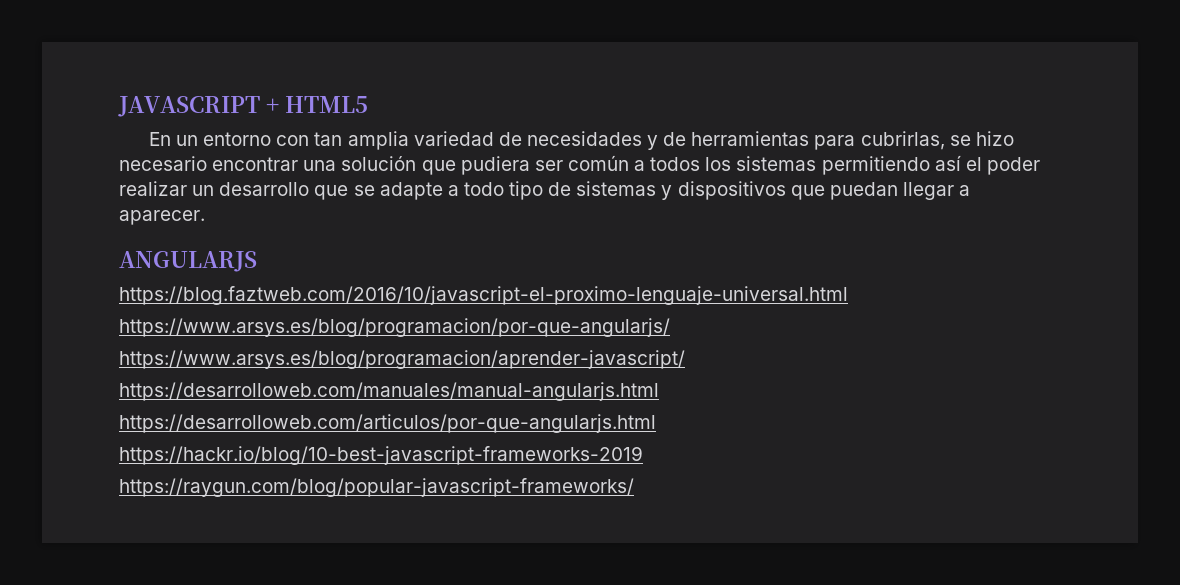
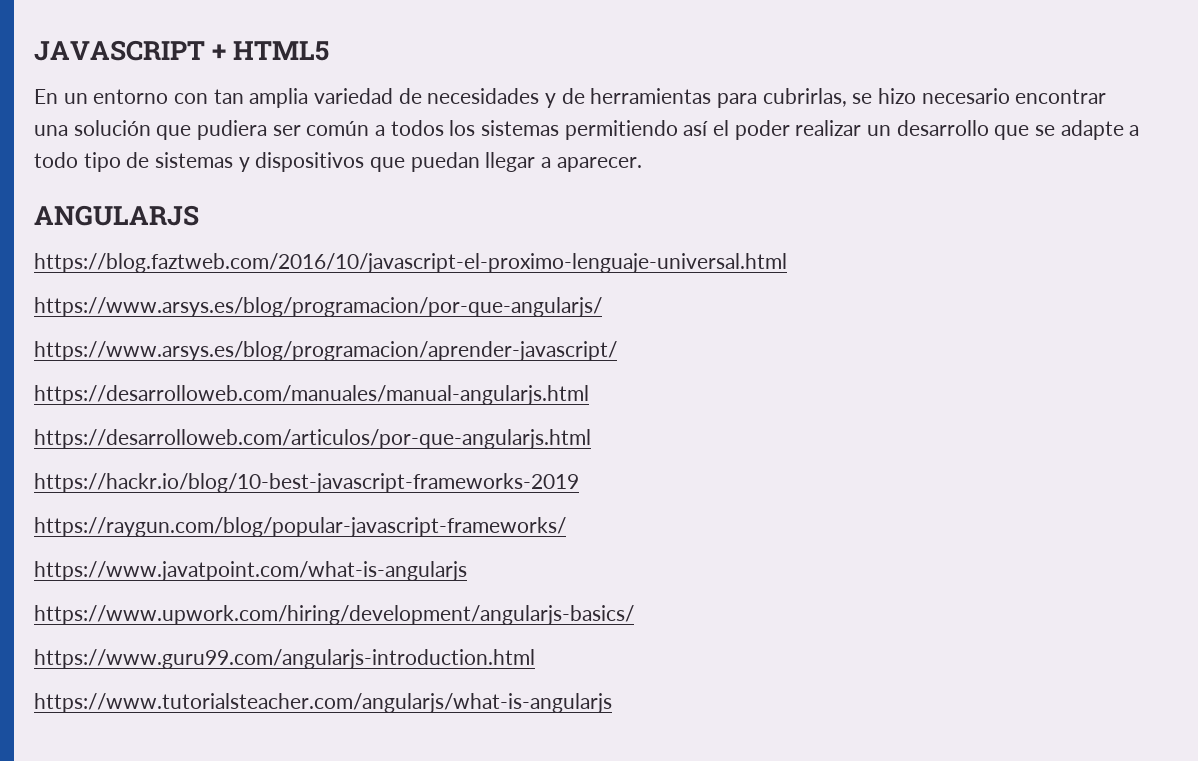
(634, 487) none -> [34,561,467,581] [34,605,634,625] [34,649,535,669] [34,693,612,713] // https://www.javatpoint.com/what-is-angularjs // https://www.upwork.com/hiring/development/angularjs-basics/ // https://www.guru99.com/angularjs-introduction.html // https://www.tutorialsteacher.com/angularjs/what-is-angularjs

